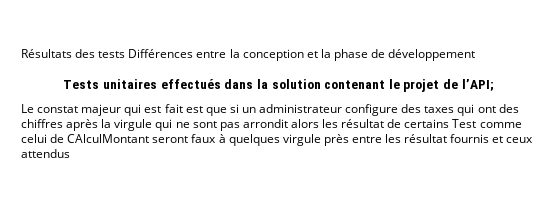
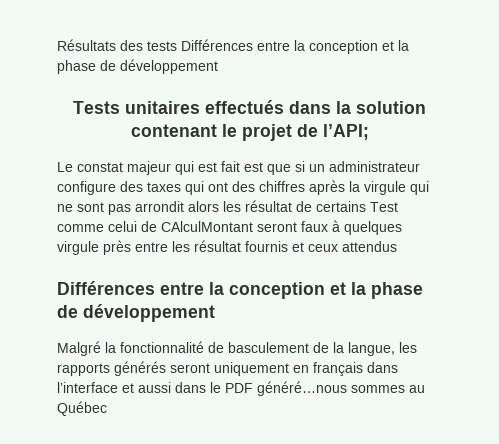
(70, 153) none -> [57,281,423,299] [57,304,215,322] [57,341,417,356] [57,361,398,376] [57,381,425,396] [57,401,107,416] // Différences entre la conception et la phase de développement // Malgré la fonctionnalité de basculement de la langue, les rapports générés seront uniquement en français dans l’interface et aussi dans le PDF généré…nous sommes au Québec

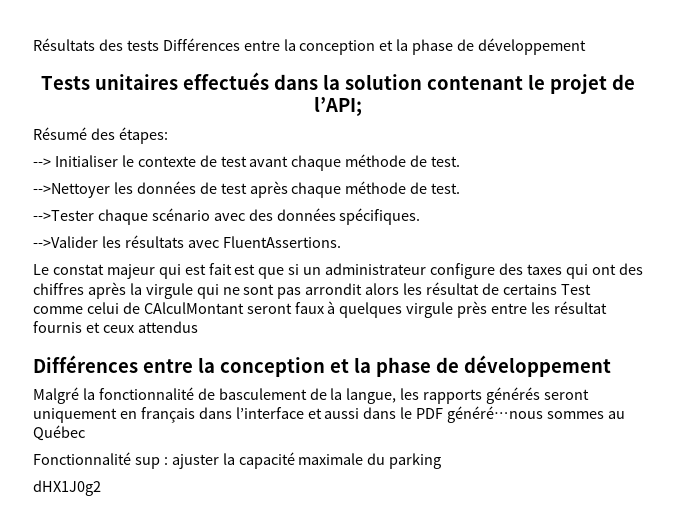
(369, 132) none -> [33,127,168,144] [33,154,461,171] [33,181,461,198] [33,208,421,225] [33,235,341,248] // Résumé des étapes: // --> Initialiser le contexte de test avant chaque méthode de test. // -->Nettoyer les données de test après chaque méthode de test. // -->Tester chaque scénario avec des données spécifiques. // -->Valider les résultats avec FluentAssertions.
(107, 408) none -> [33,452,442,469] [33,480,101,496] // Fonctionnalité sup : ajuster la capacité maximale du parking // dHX1J0g2

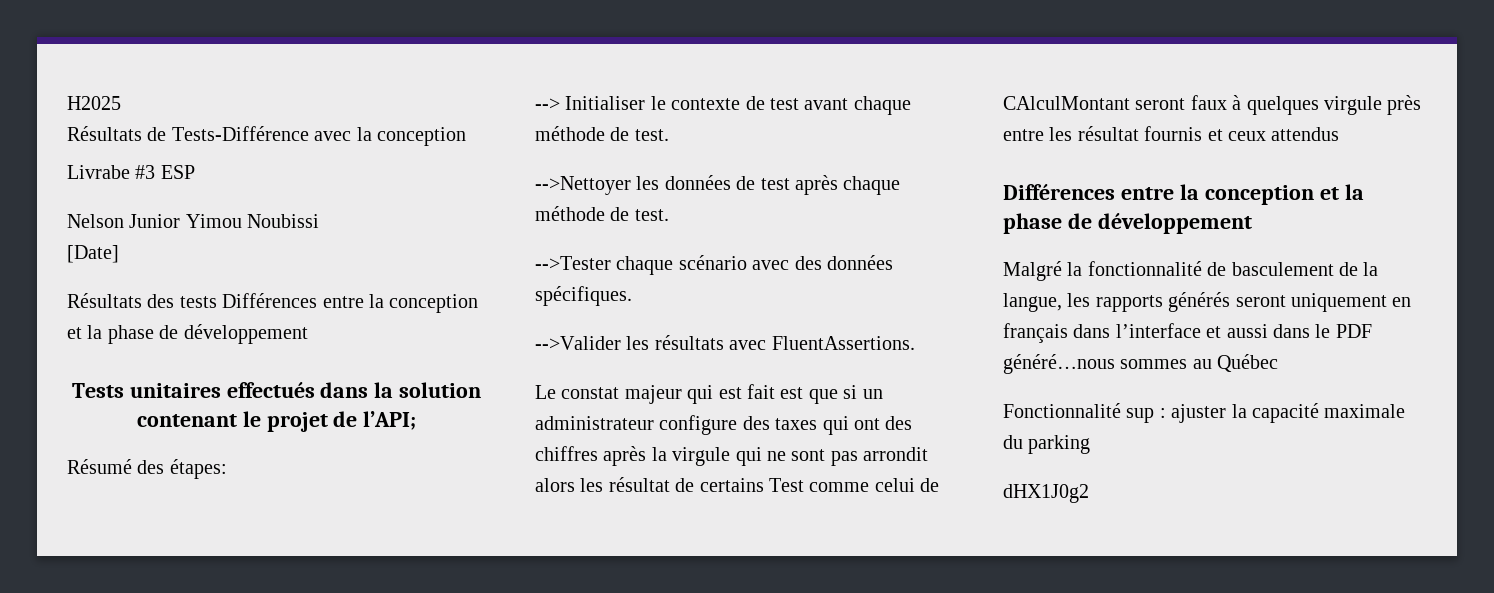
(33, 44) none -> [67,96,121,110] [67,126,466,146] [67,165,195,179] [67,214,320,228] [67,245,119,263] H2025 // Résultats de Tests-Différence avec la conception // Livrabe #3 ESP // Nelson Junior Yimou Noubissi // [Date] //

